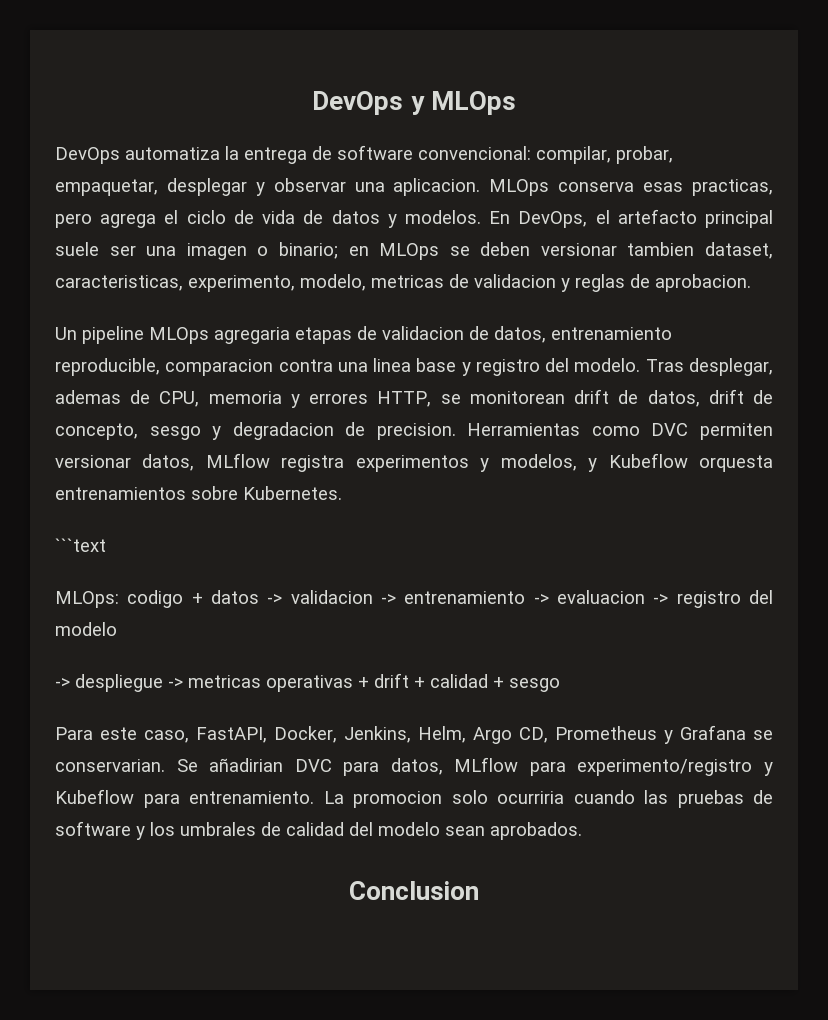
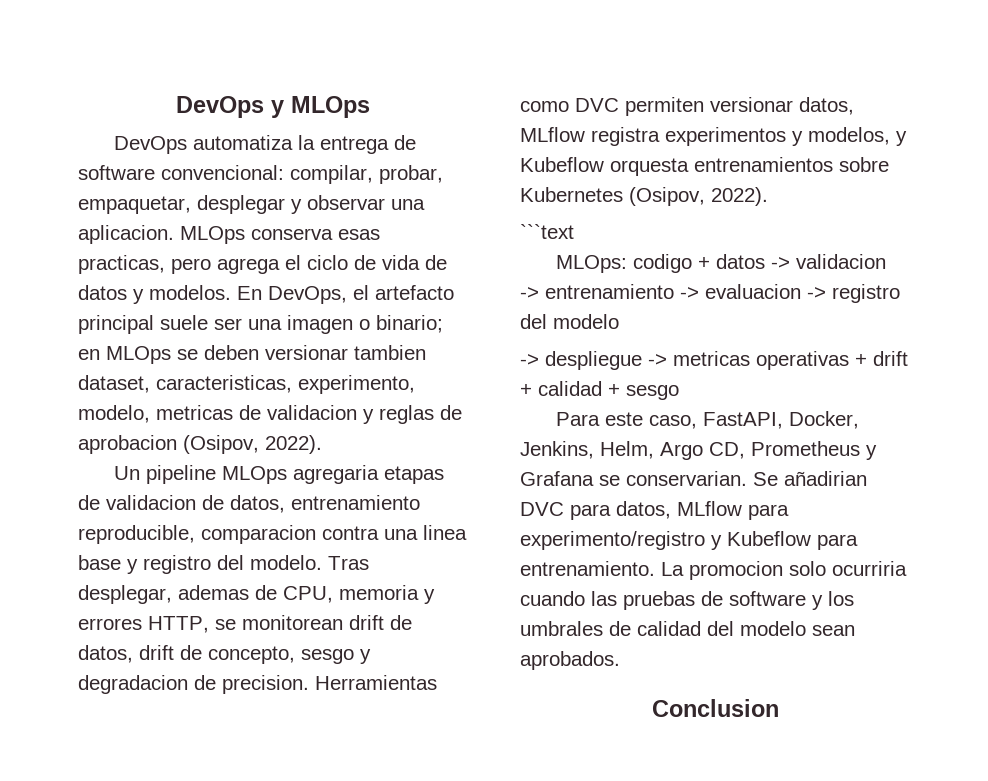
[655,274,751,292] aprobacion. -> [78,435,322,454] aprobacion (Osipov, 2022).
[243,486,342,500] Kubernetes. -> [520,187,768,206] Kubernetes (Osipov, 2022).

